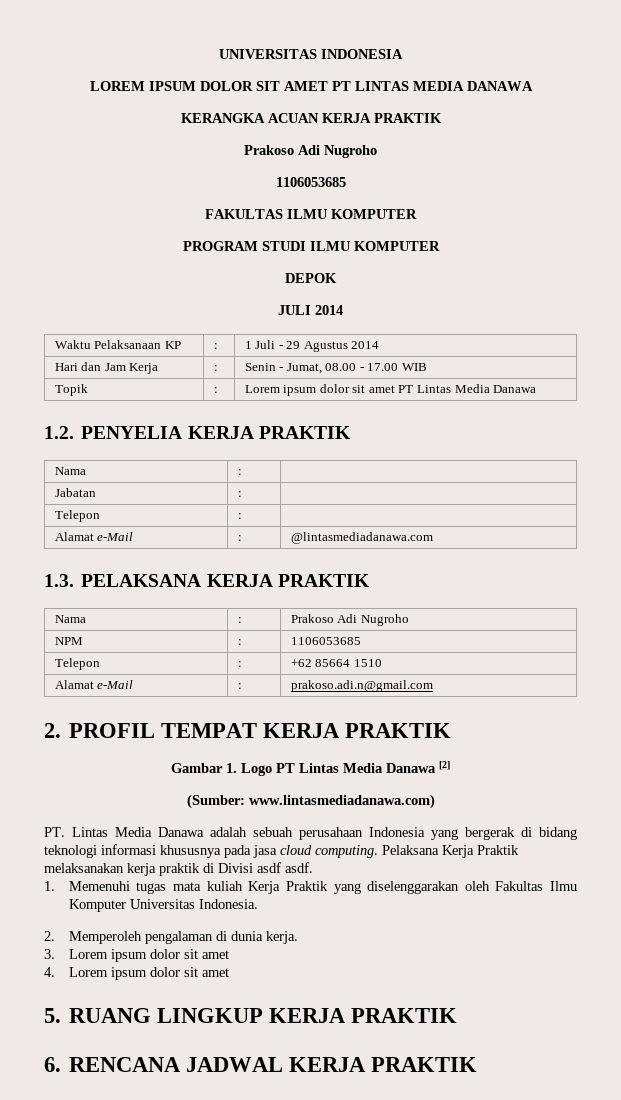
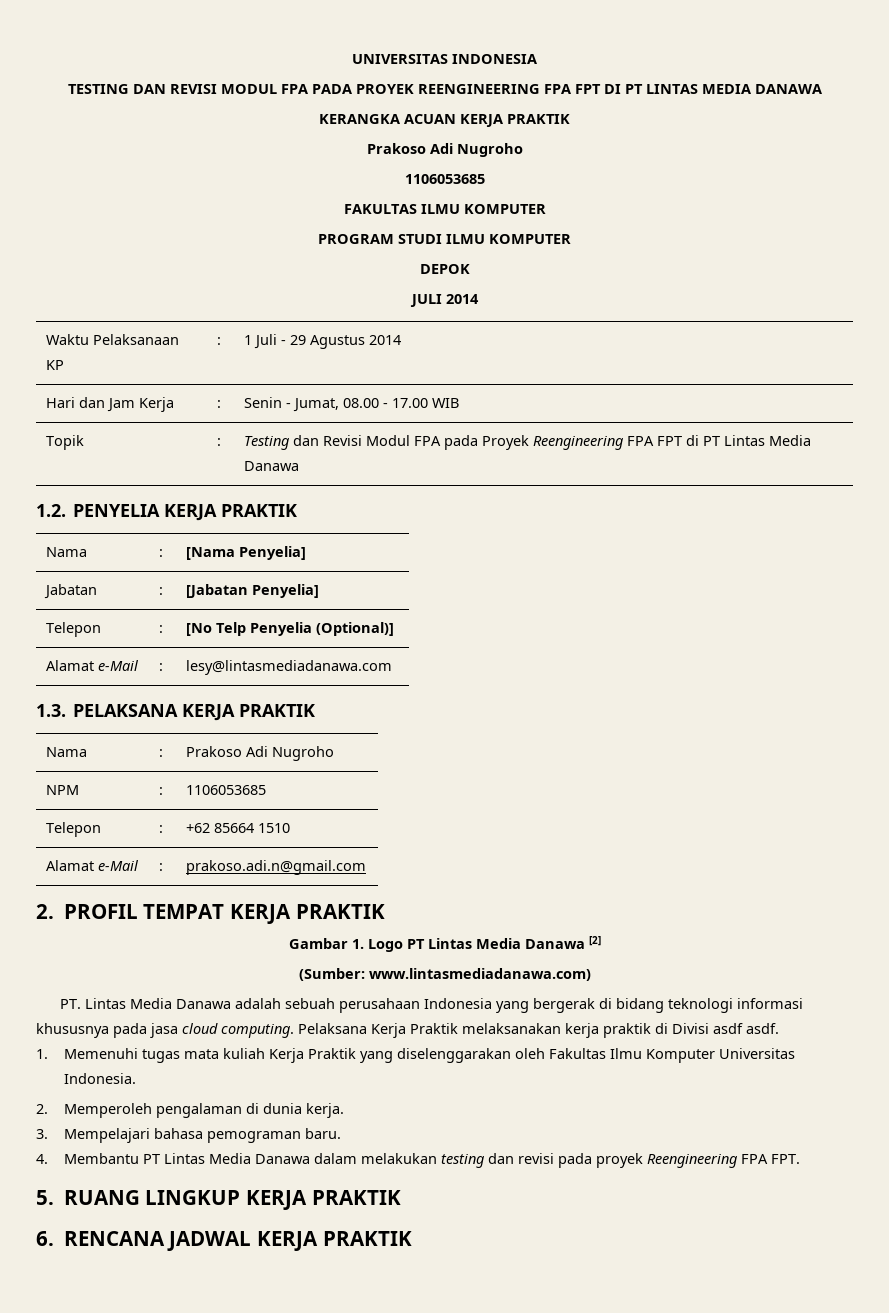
[89,81,328,91] LOREM IPSUM DOLOR SIT AMET -> [67,84,621,94] TESTING DAN REVISI MODUL FPA PADA PROYEK REENGINEERING FPA FPT DI
[244,384,395,396] Lorem ipsum dolor sit amet -> [243,435,699,450] Testing dan Revisi Modul FPA pada Proyek Reengineering FPA FPT di
(242, 472) none -> [185,546,306,560] [Nama Penyelia]
[54,510,100,522] [237,513,242,519] [54,532,134,541] [237,535,242,541] [290,532,433,544] // Telepon | : | // Alamat e-Mail | : | @lintasmediadanawa.com -> [185,584,319,598] [45,622,101,637] [158,625,163,633] [185,622,394,636] [45,660,139,671] [158,663,163,671] [185,660,392,675] [Jabatan Penyelia] // Telepon | : | [No Telp Penyelia (Optional)] // Alamat e-Mail | : | lesy@lintasmediadanawa.com
[68,949,229,962] [44,967,229,980] Lorem ipsum dolor sit amet // 4. Lorem ipsum dolor sit amet -> [63,1128,341,1143] [36,1153,800,1168] Mempelajari bahasa pemograman baru. // 4. Membantu PT Lintas Media Danawa dalam melakukan testing dan revisi pada proyek Reengineering FPA FPT.

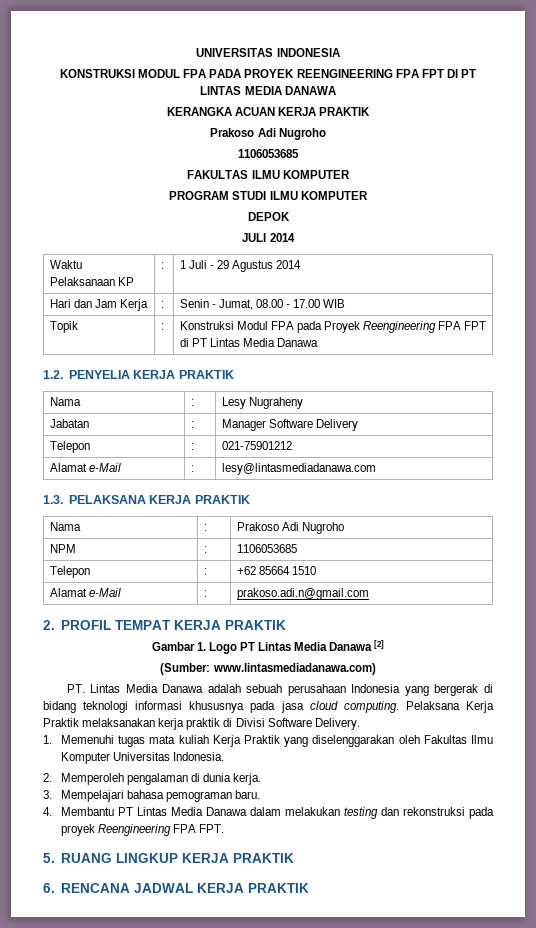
[67,84,217,94] TESTING DAN REVISI -> [60,69,136,78] KONSTRUKSI
[243,435,362,450] Testing dan Revisi -> [179,321,234,330] Konstruksi
[185,546,306,560] [Nama Penyelia] -> [221,397,303,409] Lesy Nugraheny
[185,584,319,598] [45,622,101,637] [158,625,163,633] [185,622,394,636] [Jabatan Penyelia] // Telepon | : | [No Telp Penyelia (Optional)] -> [221,419,358,431] [49,441,90,453] [190,443,194,450] [221,441,292,450] Manager Software Delivery // Telepon | : | 021-75901212
[713,1023,779,1034] asdf asdf. -> [267,718,360,730] Software Delivery.
[517,1153,554,1164] revisi -> [402,807,465,816] rekonstruksi

